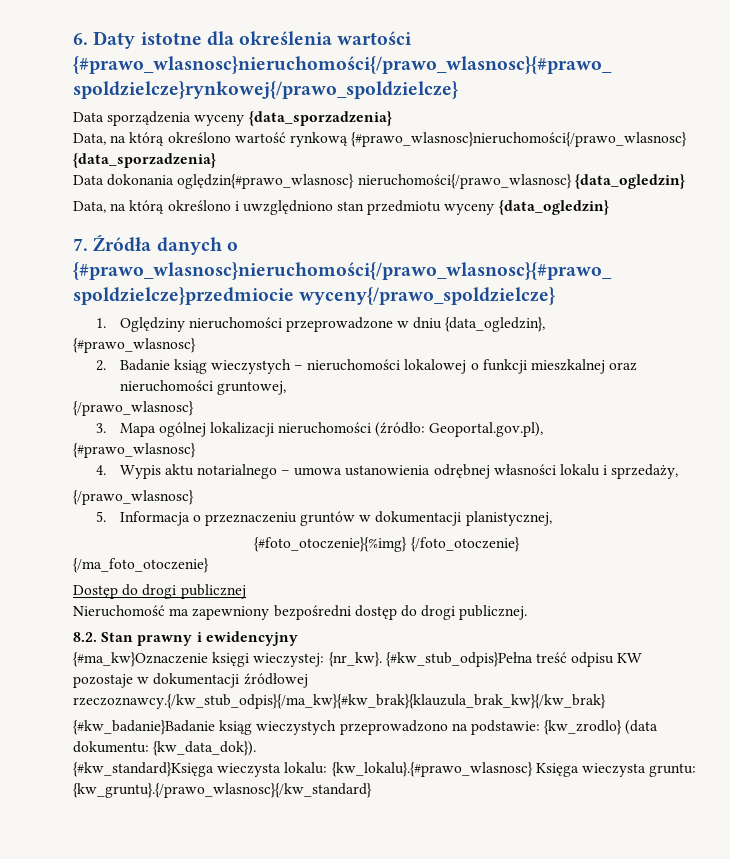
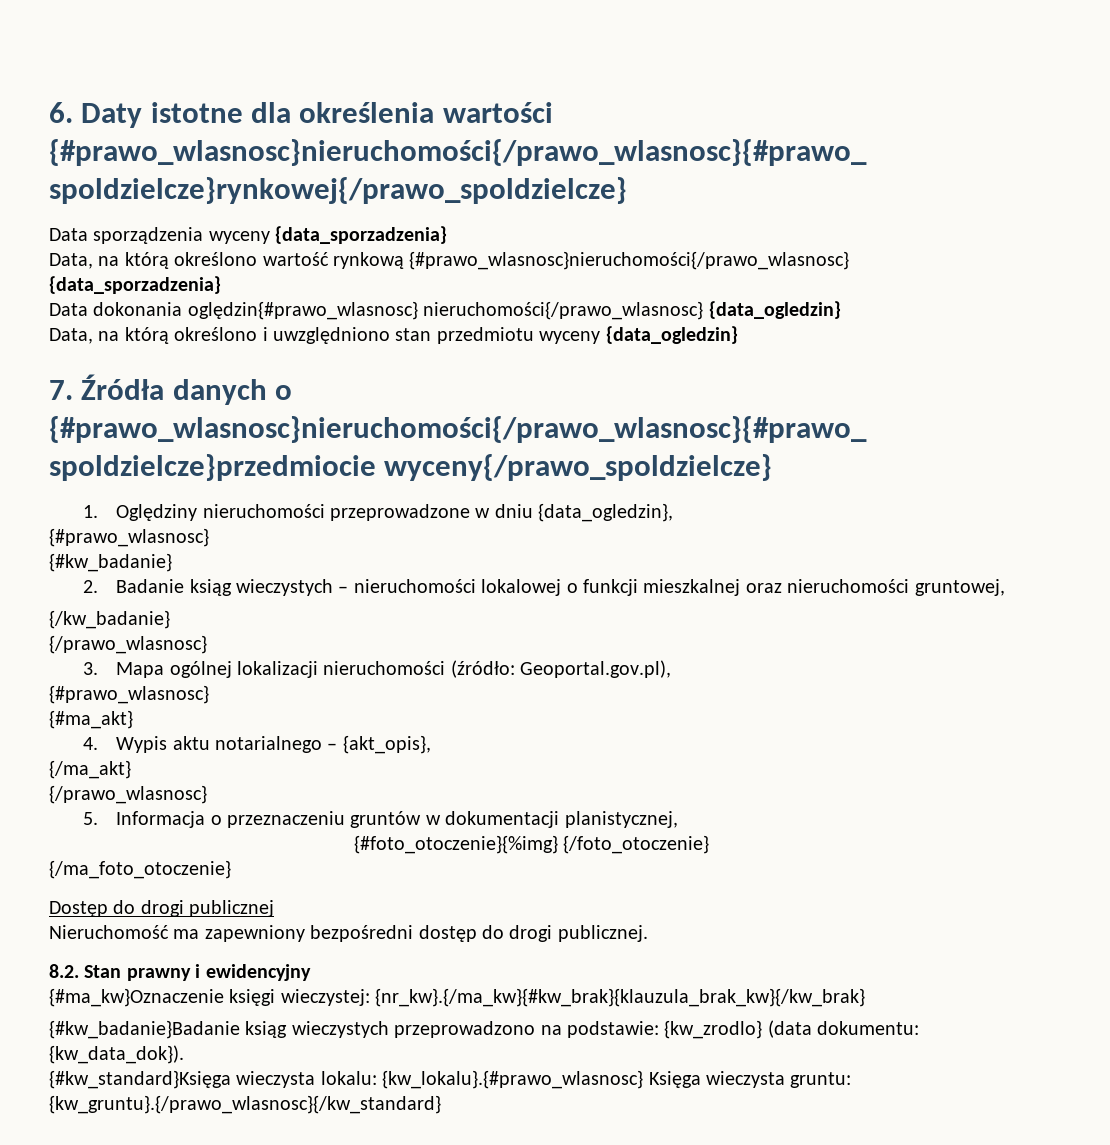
(196, 345) none -> [49,553,172,572] // {#kw_badanie}
(286, 388) none -> [49,610,170,629] // {/kw_badanie}
(196, 450) none -> [49,710,133,729] // {#ma_akt}
[294,464,679,479] umowa ustanowienia odrębnej własności lokalu i sprzedaży, -> [342,735,431,754] [49,760,131,779] {akt_opis}, // {/ma_akt}
[328,652,643,667] [73,673,308,688] [73,694,606,709] {nr_kw}. {#kw_stub_odpis}Pełna treść odpisu KW pozostaje w dokumentacji źródłowej rzeczoznawcy.{/kw_stub_odpis}{/ma_kw}{#kw_brak}{klauzula_brak_kw}{/kw_brak} -> [375,988,866,1007] {nr_kw}.{/ma_kw}{#kw_brak}{klauzula_brak_kw}{/kw_brak}

